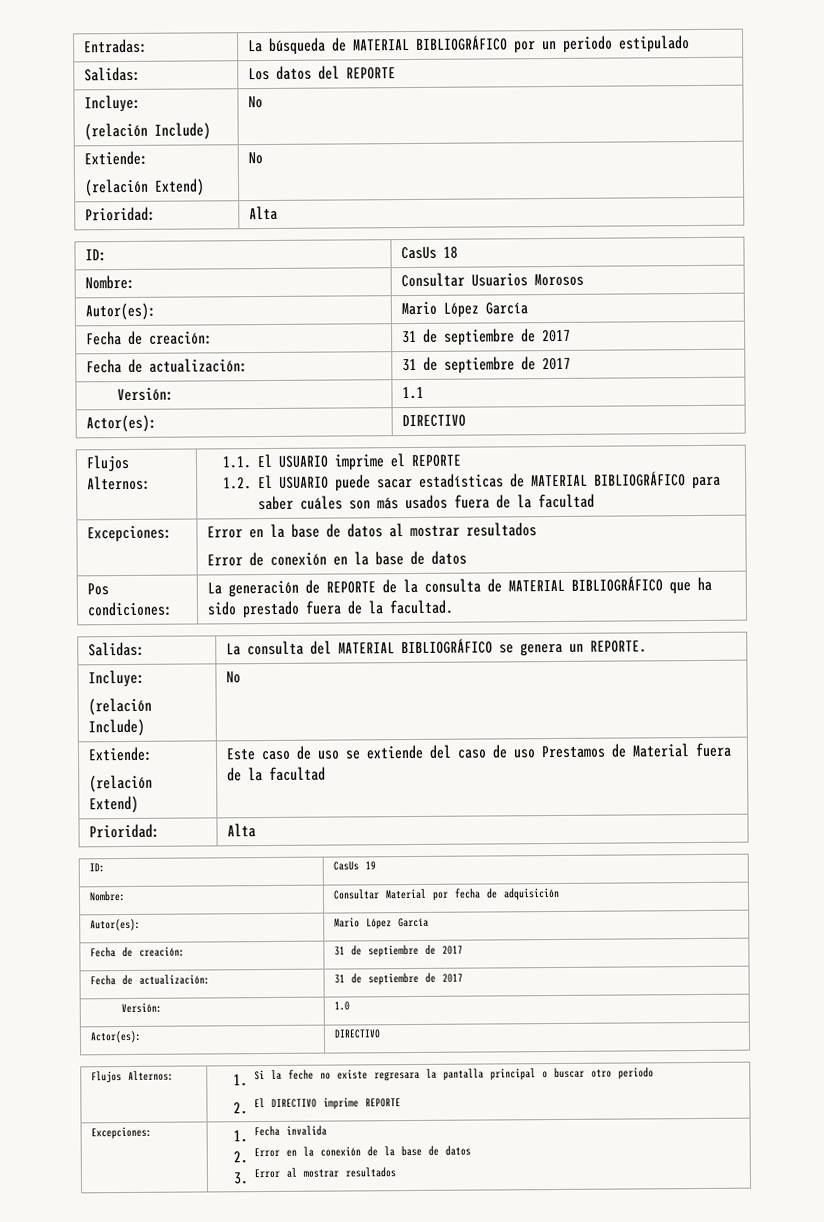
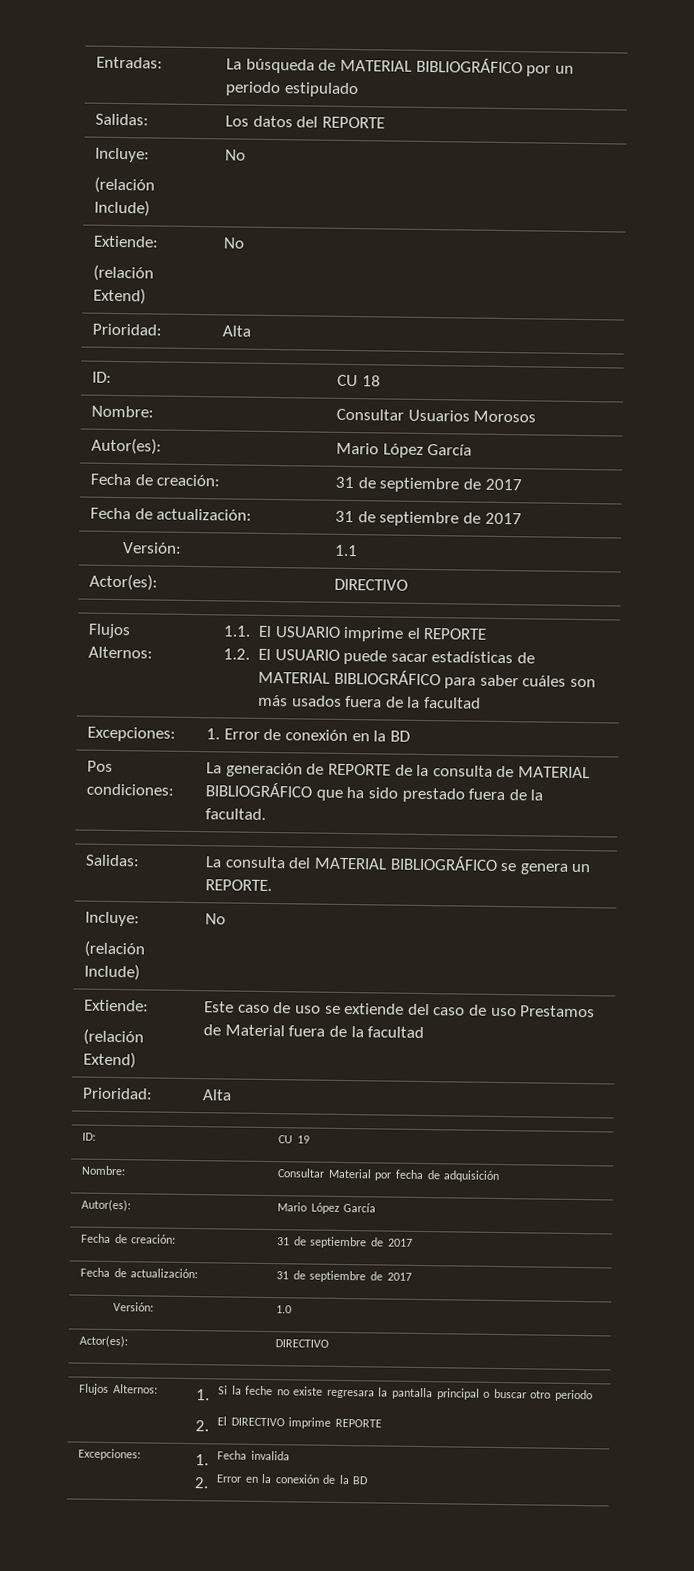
[400,246,437,260] CasUs -> [337,374,359,387] CU
[206,522,537,539] Error en la base de datos al mostrar resultados // -> [206,728,221,740] 1.
[374,550,467,566] base de datos -> [389,730,410,742] BD
[332,861,359,871] CasUs -> [278,1135,294,1144] CU
[401,1145,472,1157] [232,1167,397,1185] base de datos // 3. Error al mostrar resultados -> [352,1476,369,1485] BD

